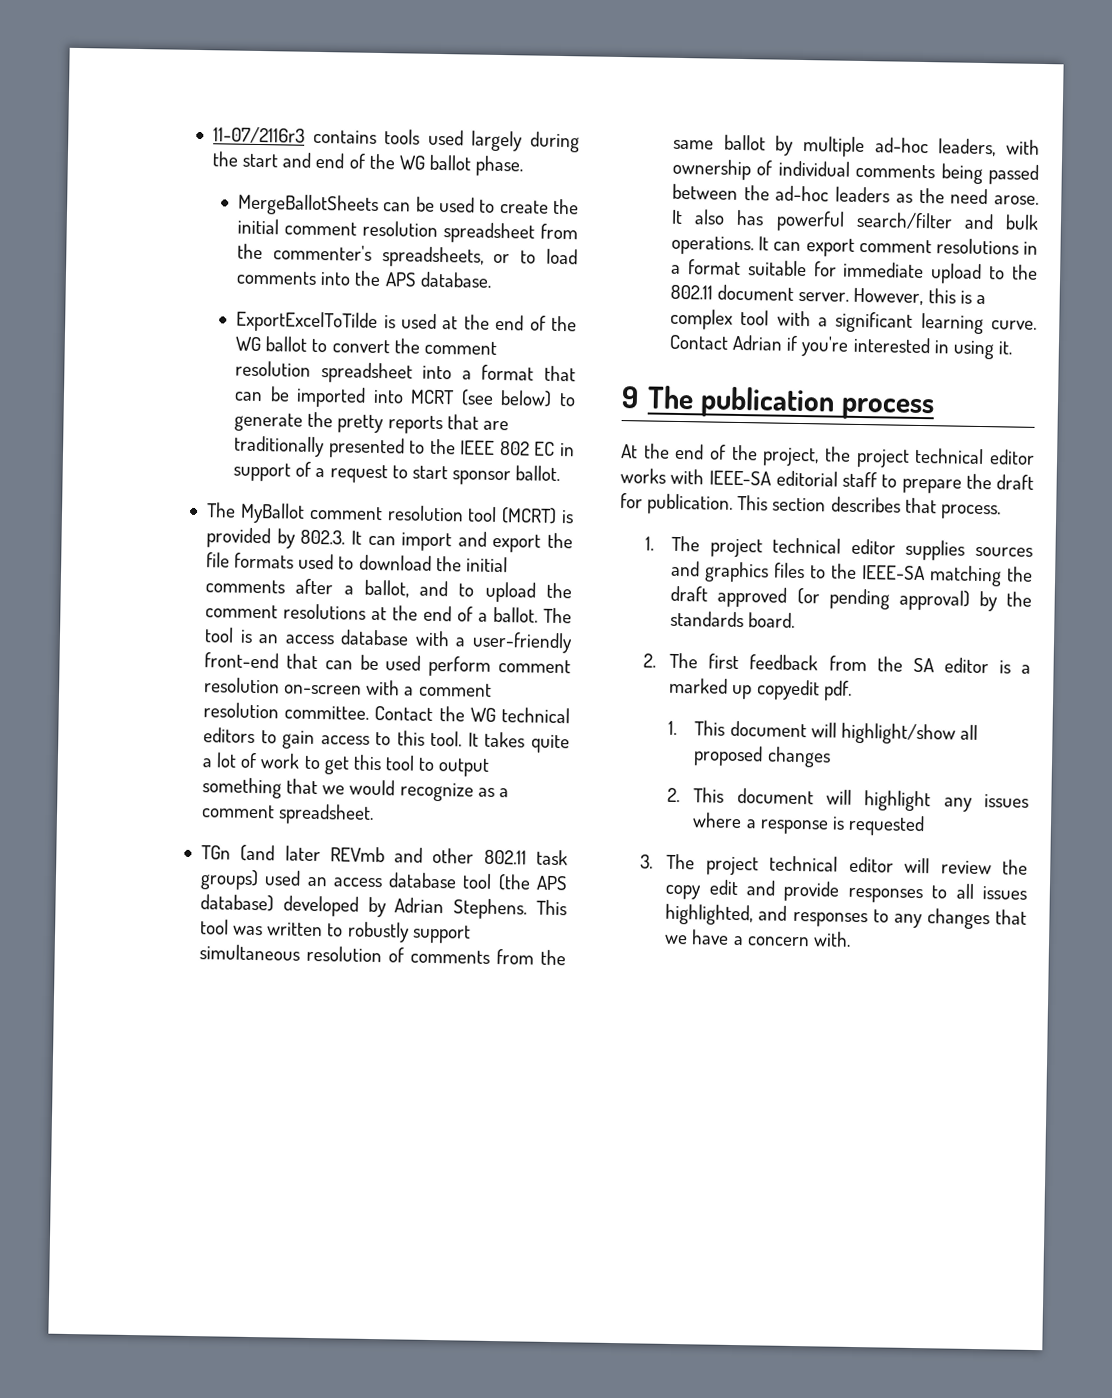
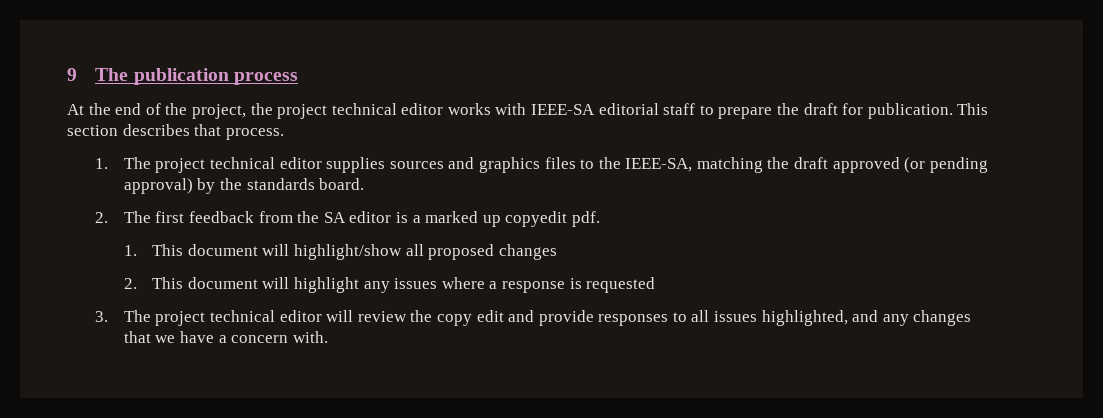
[213,126,580,153] [212,151,524,177] [238,193,579,216] [237,218,578,244] [237,243,578,268] [236,270,492,288] [236,310,577,333] [235,336,497,355] [235,360,576,384] [234,386,576,408] [234,411,509,435] [233,435,575,459] [233,461,561,486] [206,502,575,524] [206,527,573,553] [206,552,508,573] [205,578,573,603] [205,603,572,624] [204,627,574,654] [204,652,571,677] [204,677,492,697] [203,702,571,724] [203,727,571,754] [202,752,490,777] [202,777,509,802] [201,803,375,825] [201,844,568,866] [200,869,569,891] [200,894,567,920] [200,919,471,944] [199,944,566,966] [673,134,1040,158] [672,158,1039,185] [672,183,1039,205] [671,209,1039,232] [671,235,1038,257] [671,259,1038,285] [670,284,986,306] [670,308,1038,335] [669,334,1012,360] 11-07/2116r3 contains tools used largely during the start and end of the WG ballot phase. // MergeBallotSheets can be used to create the initial comment resolution spreadsheet from the commenter's spreadsheets, or to load comments into the APS database. // ExportExcelToTilde is used at the end of the WG ballot to convert the comment resolution spreadsheet into a format that can be imported into MCRT (see below) to generate the pretty reports that are traditionally presented to the IEEE 802 EC in support of a request to start sponsor ballot. // The MyBallot comment resolution tool (MCRT) is provided by 802.3. It can import and export the file formats used to download the initial comments after a ballot, and to upload the comment resolutions at the end of a ballot. The tool is an access database with a user-friendly front-end that can be used perform comment resolution on-screen with a comment resolution committee. Contact the WG technical editors to gain access to this tool. It takes quite a lot of work to get this tool to output something that we would recognize as a comment spreadsheet. // TGn (and later REVmb and other 802.11 task groups) used an access database tool (the APS database) developed by Adrian Stephens. This tool was written to robustly support simultaneous resolution of comments from the same ballot by multiple ad-hoc leaders, with ownership of individual comments being passed between the ad-hoc leaders as the need arose. It also has powerful search/filter and bulk operations. It can export comment resolutions in a format suitable for immediate upload to the 802.11 document server. However, this is a complex tool with a significant learning curve. Contact Adrian if you're interested in using it. // -> (67, 74) none
[862,565,927,581] IEEE-SA -> [625,158,693,172] IEEE-SA,
[792,909,889,928] responses to -> (879, 316) none

